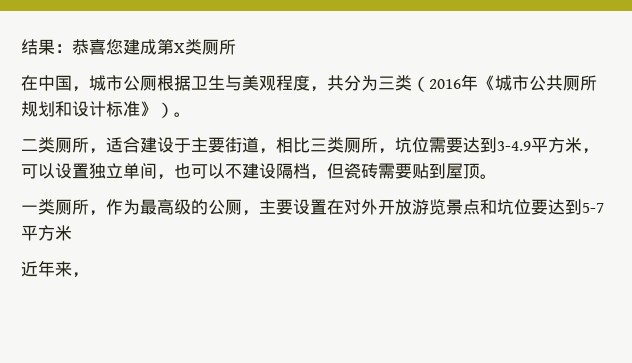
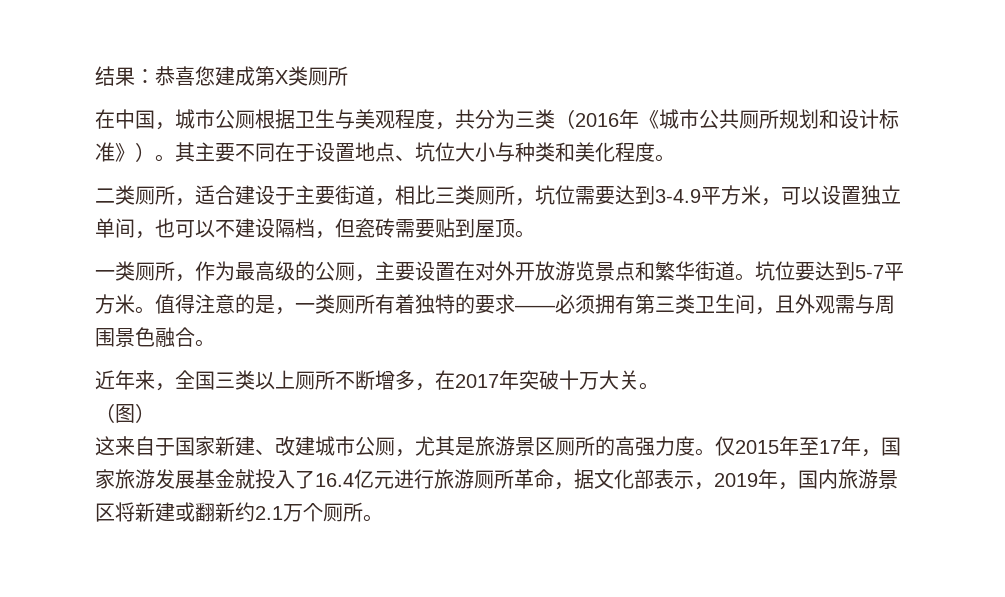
(191, 114) none -> [175,142,675,162] 其主要不同在于设置地点、坑位大小与种类和美化程度。
(497, 207) none -> [655,261,755,281] 繁华街道。
[21,260,89,278] // 近年来， -> [135,294,895,315] [95,327,215,347] [95,370,659,391] [95,403,155,423] [95,436,901,457] [95,469,898,490] [95,502,383,522] 。值得注意的是，一类厕所有着独特的要求——必须拥有第三类卫生间，且外观需与周围景色融合。 // 近年来，全国三类以上厕所不断增多，在2017年突破十万大关。 // （图） // 这来自于国家新建、改建城市公厕，尤其是旅游景区厕所的高强力度。仅2015年至17年，国家旅游发展基金就投入了16.4亿元进行旅游厕所革命，据文化部表示，2019年，国内旅游景区将新建或翻新约2.1万个厕所。

